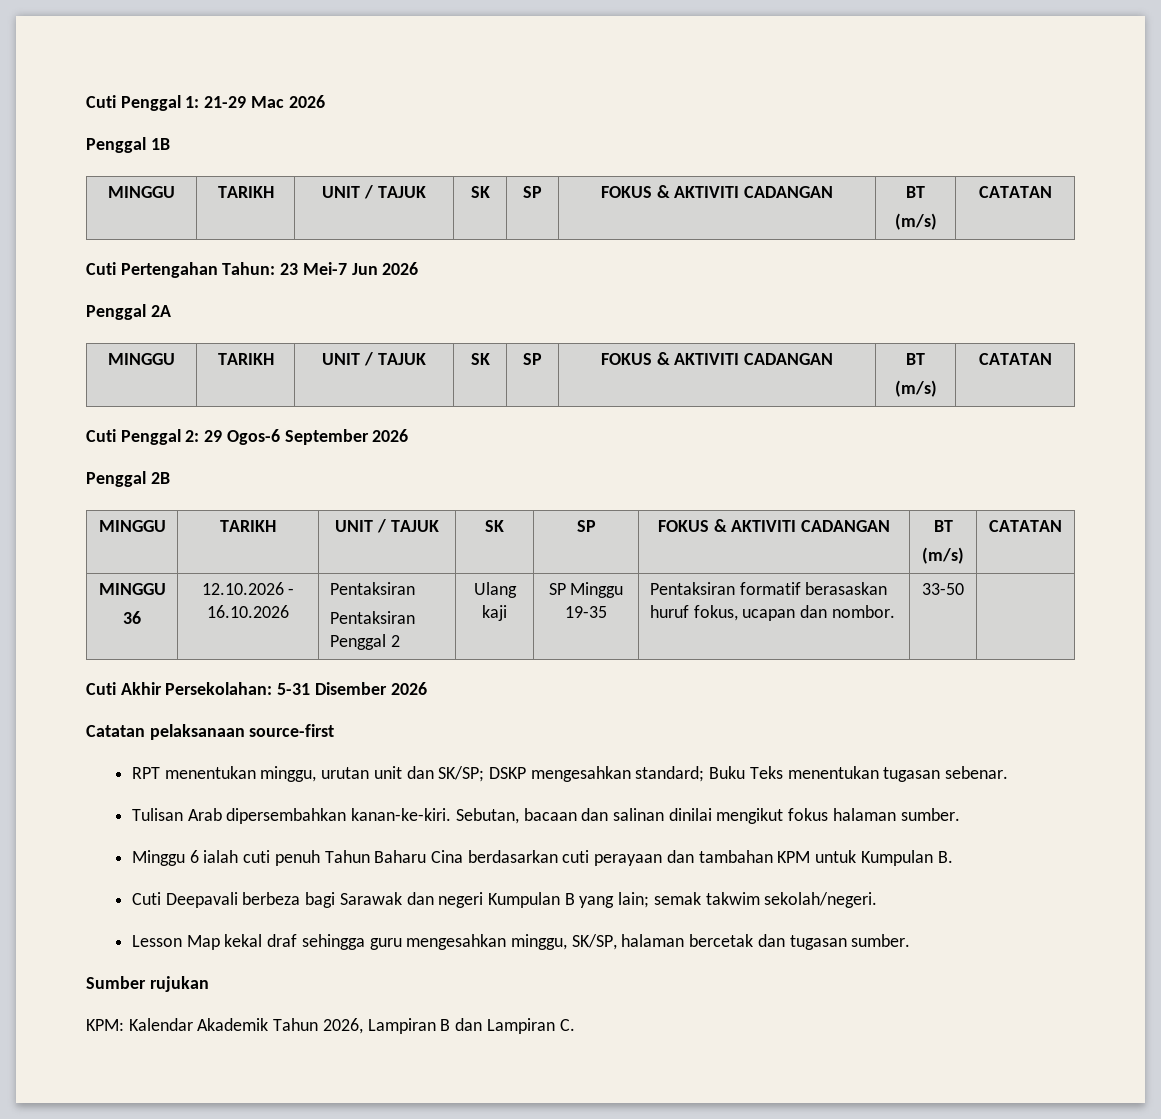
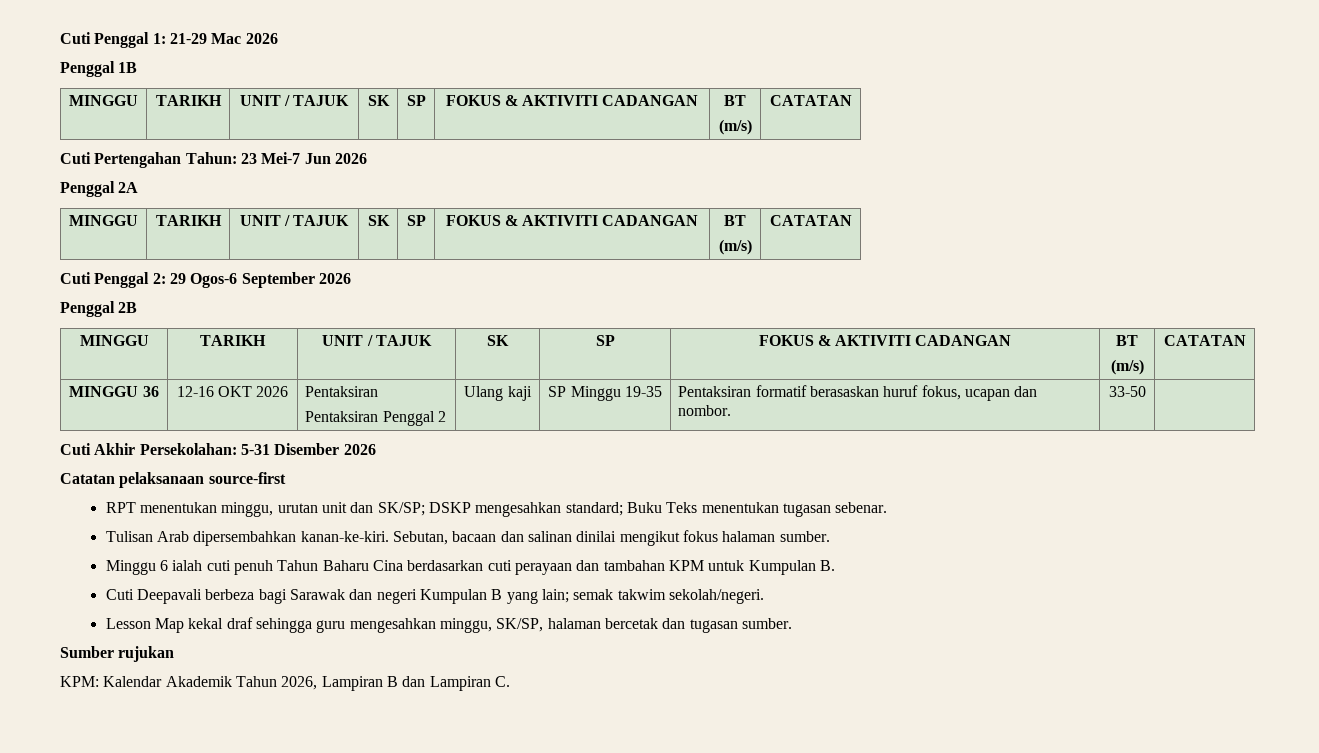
(166, 589) // -> (139, 391) none
[201,582,295,595] [207,605,289,618] 12.10.2026 - 16.10.2026 -> [176,386,289,397] 12-16 OKT 2026

